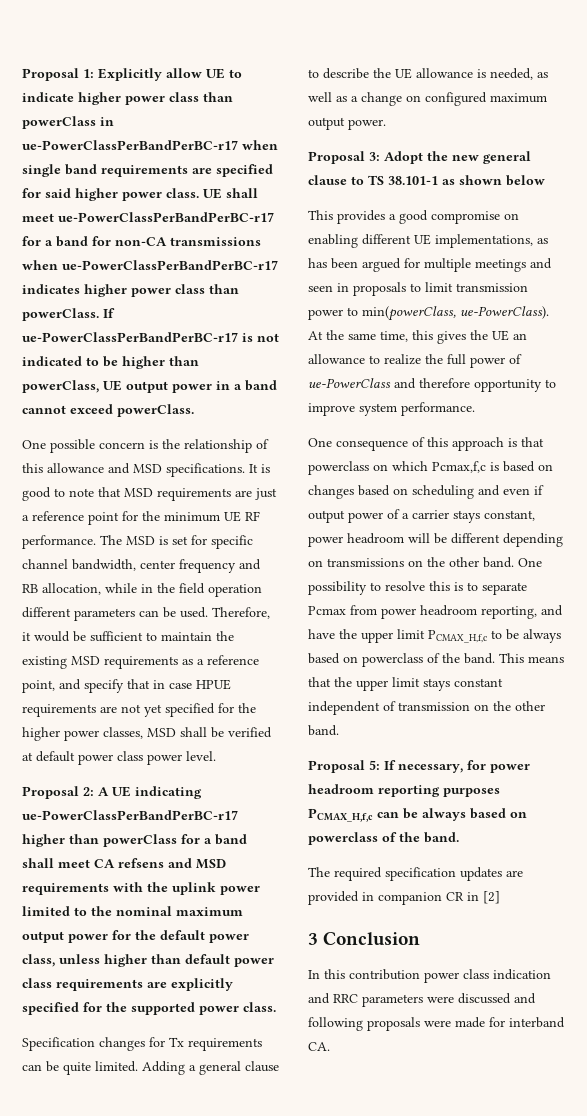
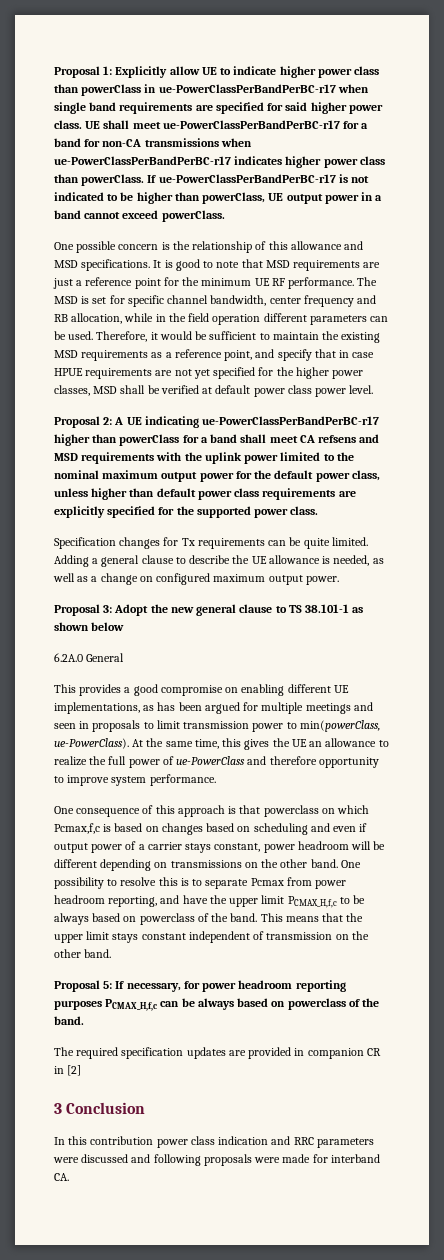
(545, 180) none -> [54,653,125,662] // 6.2A.0 General

